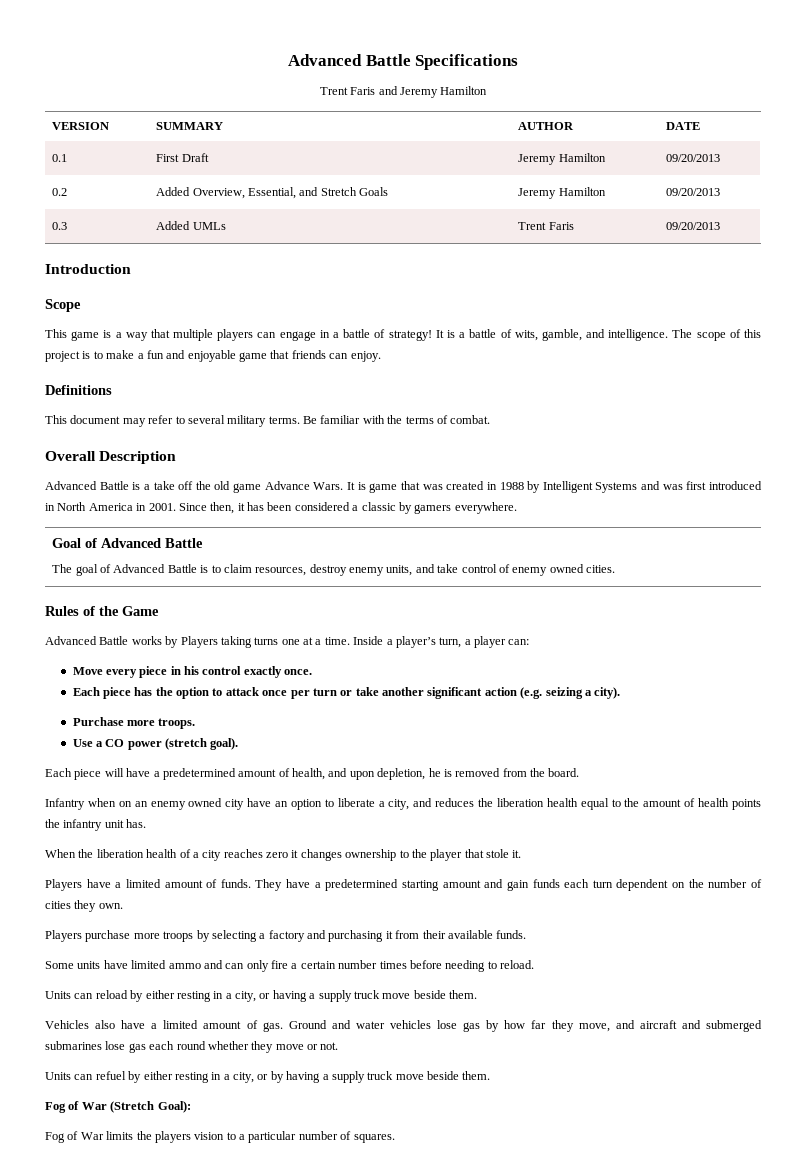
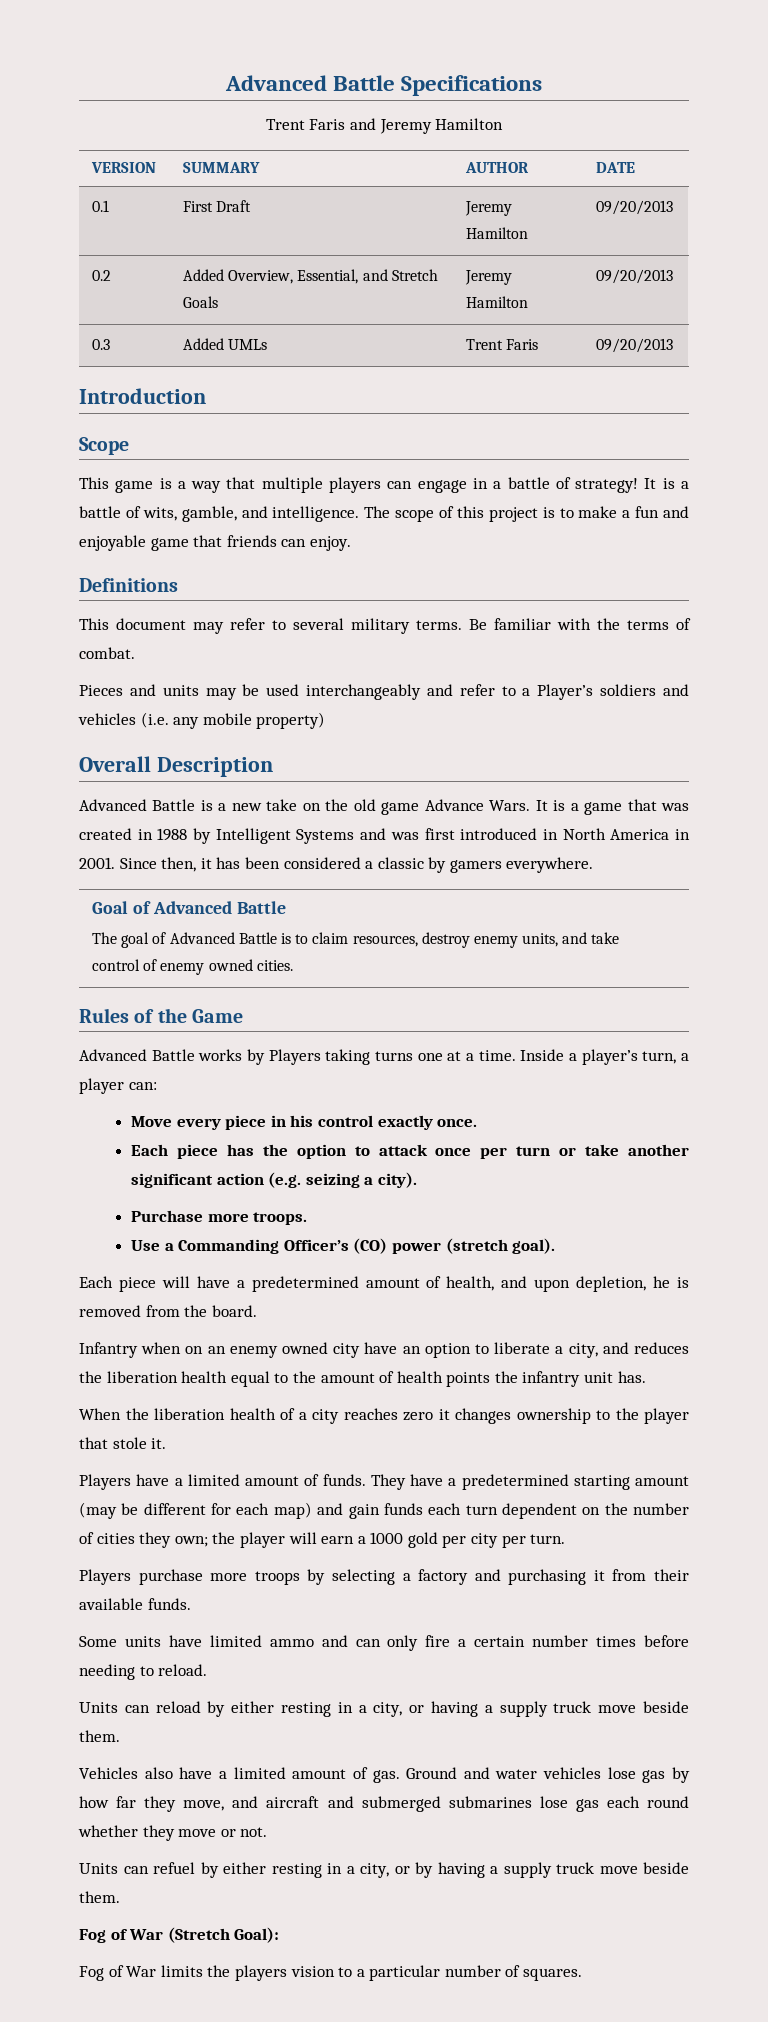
(491, 419) none -> [79,684,689,700] [78,712,326,729] // Pieces and units may be used interchangeably and refer to a Player’s soldiers and vehicles (i.e. any mobile property)
[153,481,194,490] take off -> [231,799,321,811] new take on
(366, 486) none -> [570,803,579,811] a
[105,739,125,747] CO -> [178,1238,388,1254] Commanding Officer’s (CO)
(481, 884) none -> [79,1502,312,1519] (may be different for each map)
[98,903,123,909] own. -> [174,1532,566,1548] own; the player will earn a 1000 gold per city per turn.

